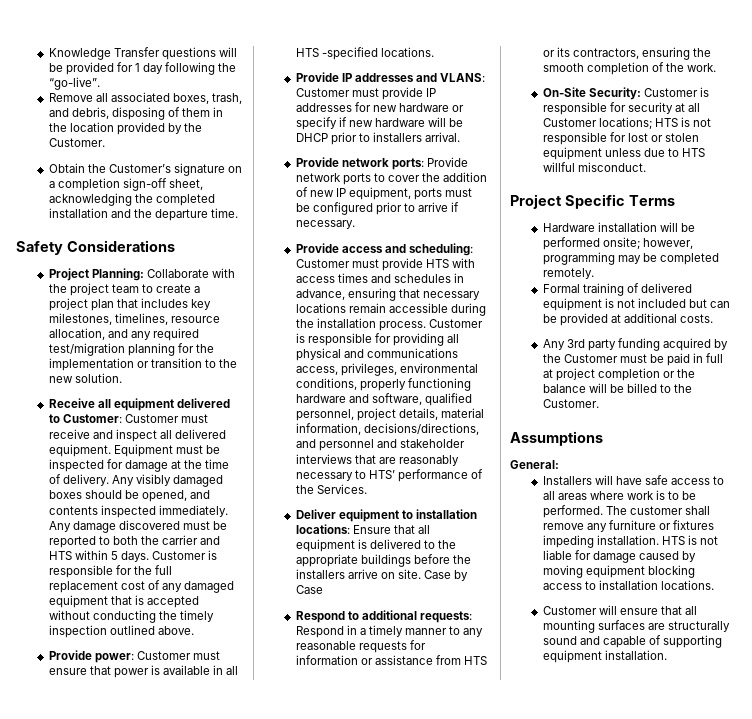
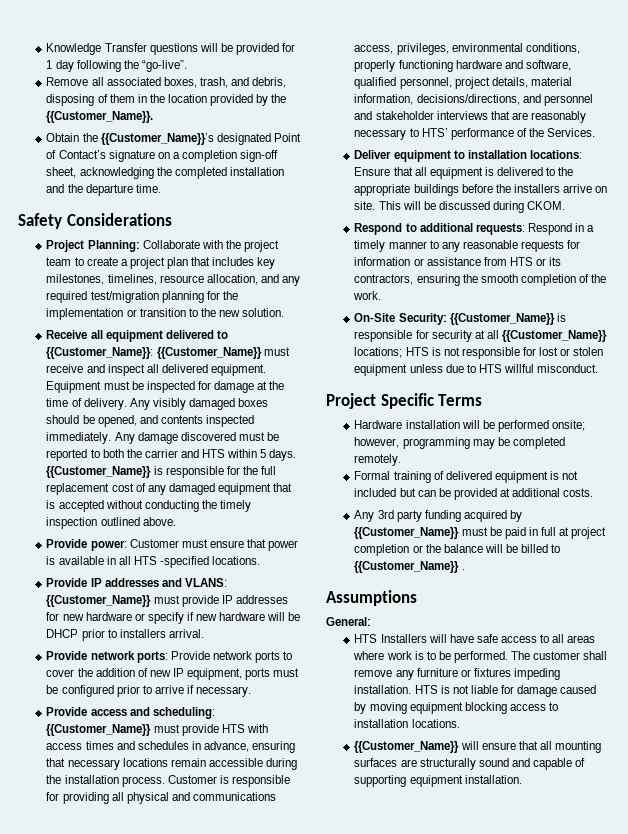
[48,138,105,147] Customer. -> [46,111,154,123] {{Customer_Name}}.
[108,164,171,173] Customer’s -> [100,133,301,145] [46,150,106,159] {{Customer_Name}}’s designated Point of Contact’s
[62,414,179,423] Customer: Customer -> [46,347,262,359] {{Customer_Name}}: {{Customer_Name}}
[151,551,206,560] Customer -> [46,466,152,478] {{Customer_Name}}
[295,88,350,97] Customer -> [46,595,152,607] {{Customer_Name}}
[295,259,350,268] Customer -> [46,724,152,736] {{Customer_Name}}
[423,570,469,581] [295,585,323,594] Case by Case -> [378,201,566,213] This will be discussed during CKOM.
[643,88,698,97] Customer -> [449,313,555,325] {{Customer_Name}}
[542,118,597,127] Customer -> [501,330,607,342] {{Customer_Name}}
[542,354,618,363] the Customer -> [354,527,460,539] {{Customer_Name}}
[674,384,693,393] [542,399,599,408] the Customer. -> [354,561,465,573] {{Customer_Name}} .
(559, 464) none -> [354,634,378,643] HTS
[542,606,597,615] Customer -> [354,741,460,753] {{Customer_Name}}

